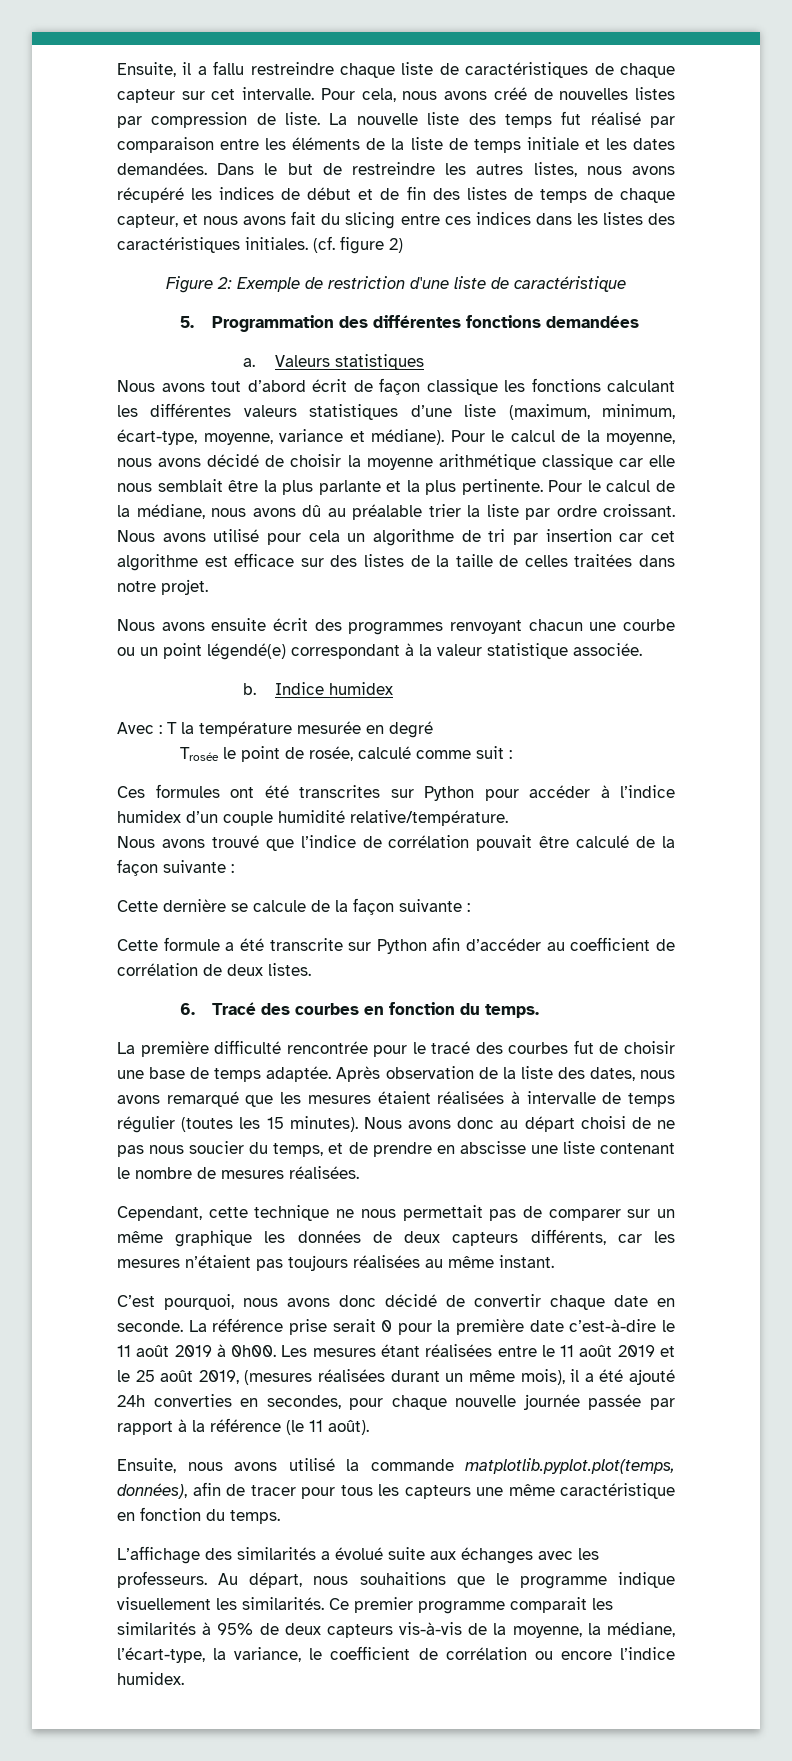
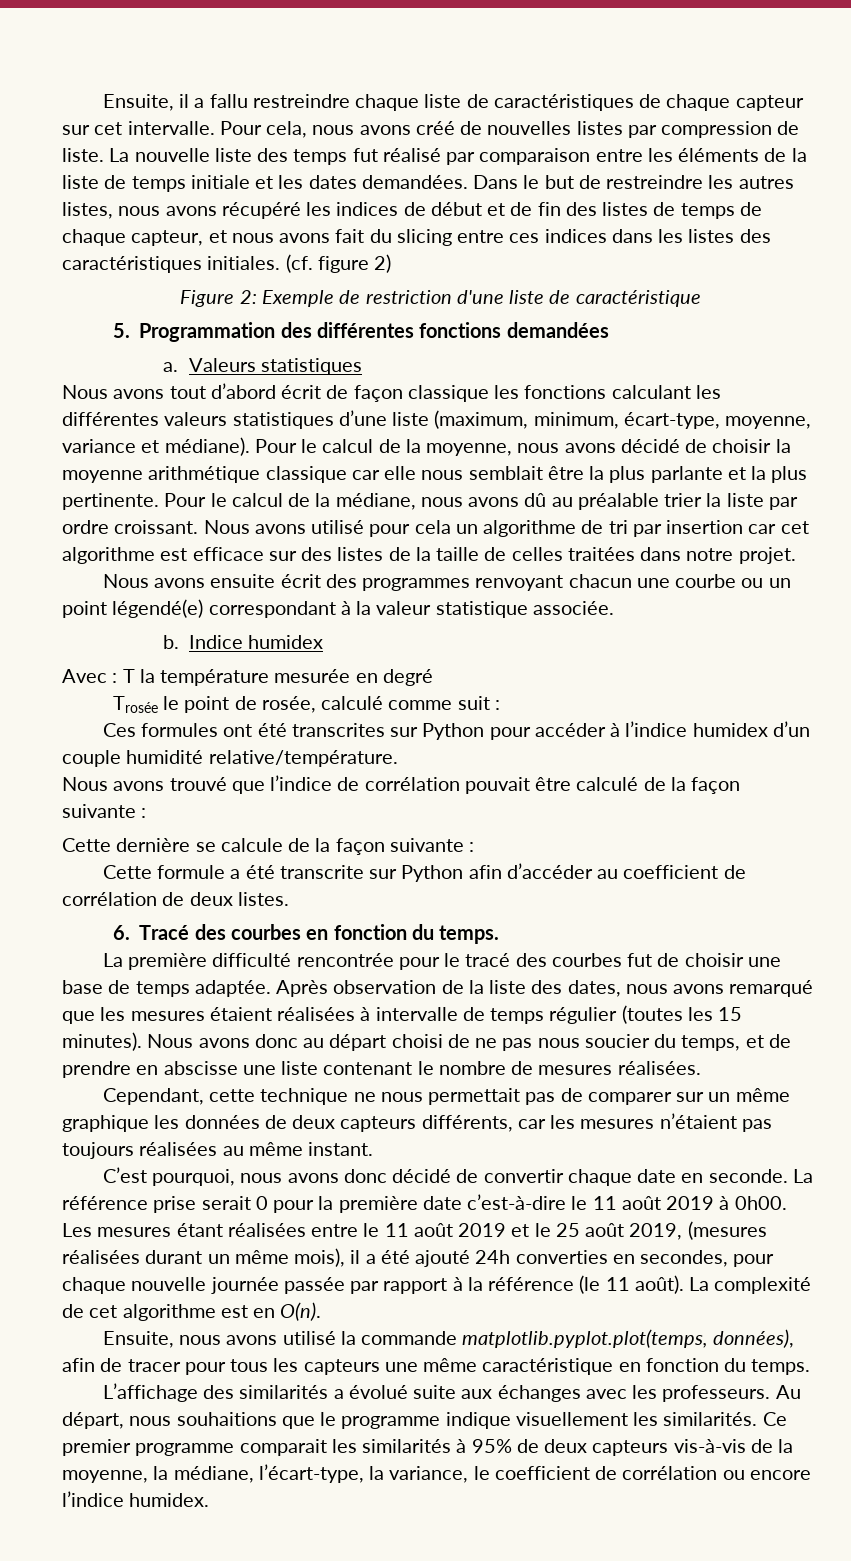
(369, 1427) none -> [689,1277,812,1294] [62,1302,322,1321] La complexité de cet algorithme est en O(n).

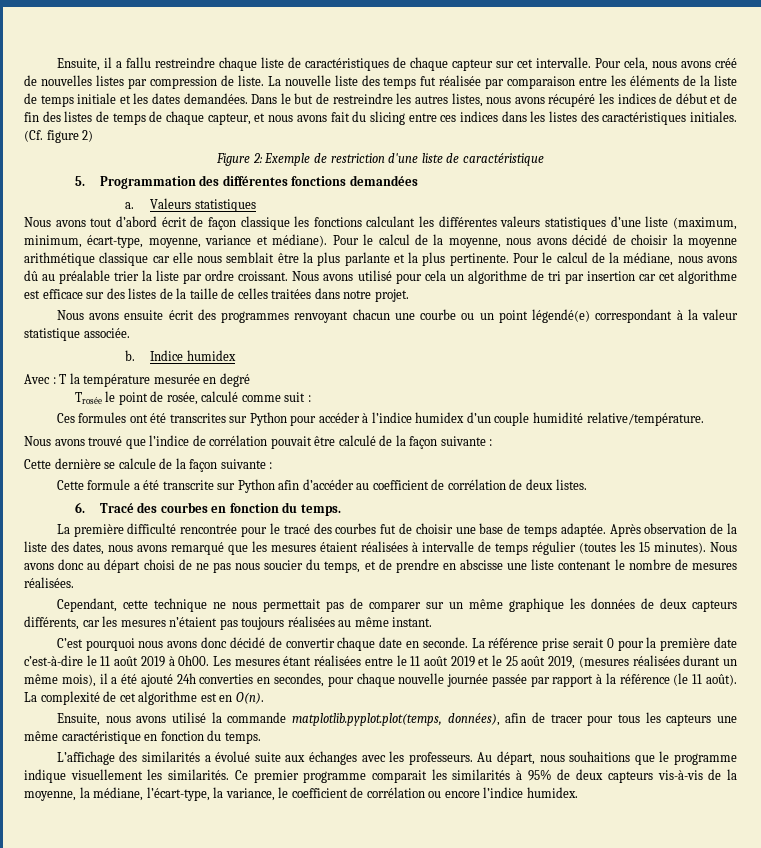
[382,148,441,162] réalisé -> [439,75,482,86] réalisée
[285,254,313,273] (cf. -> [24,130,43,142] (Cf.
[152,1169,236,1186] pourquoi, -> [85,638,135,651] pourquoi

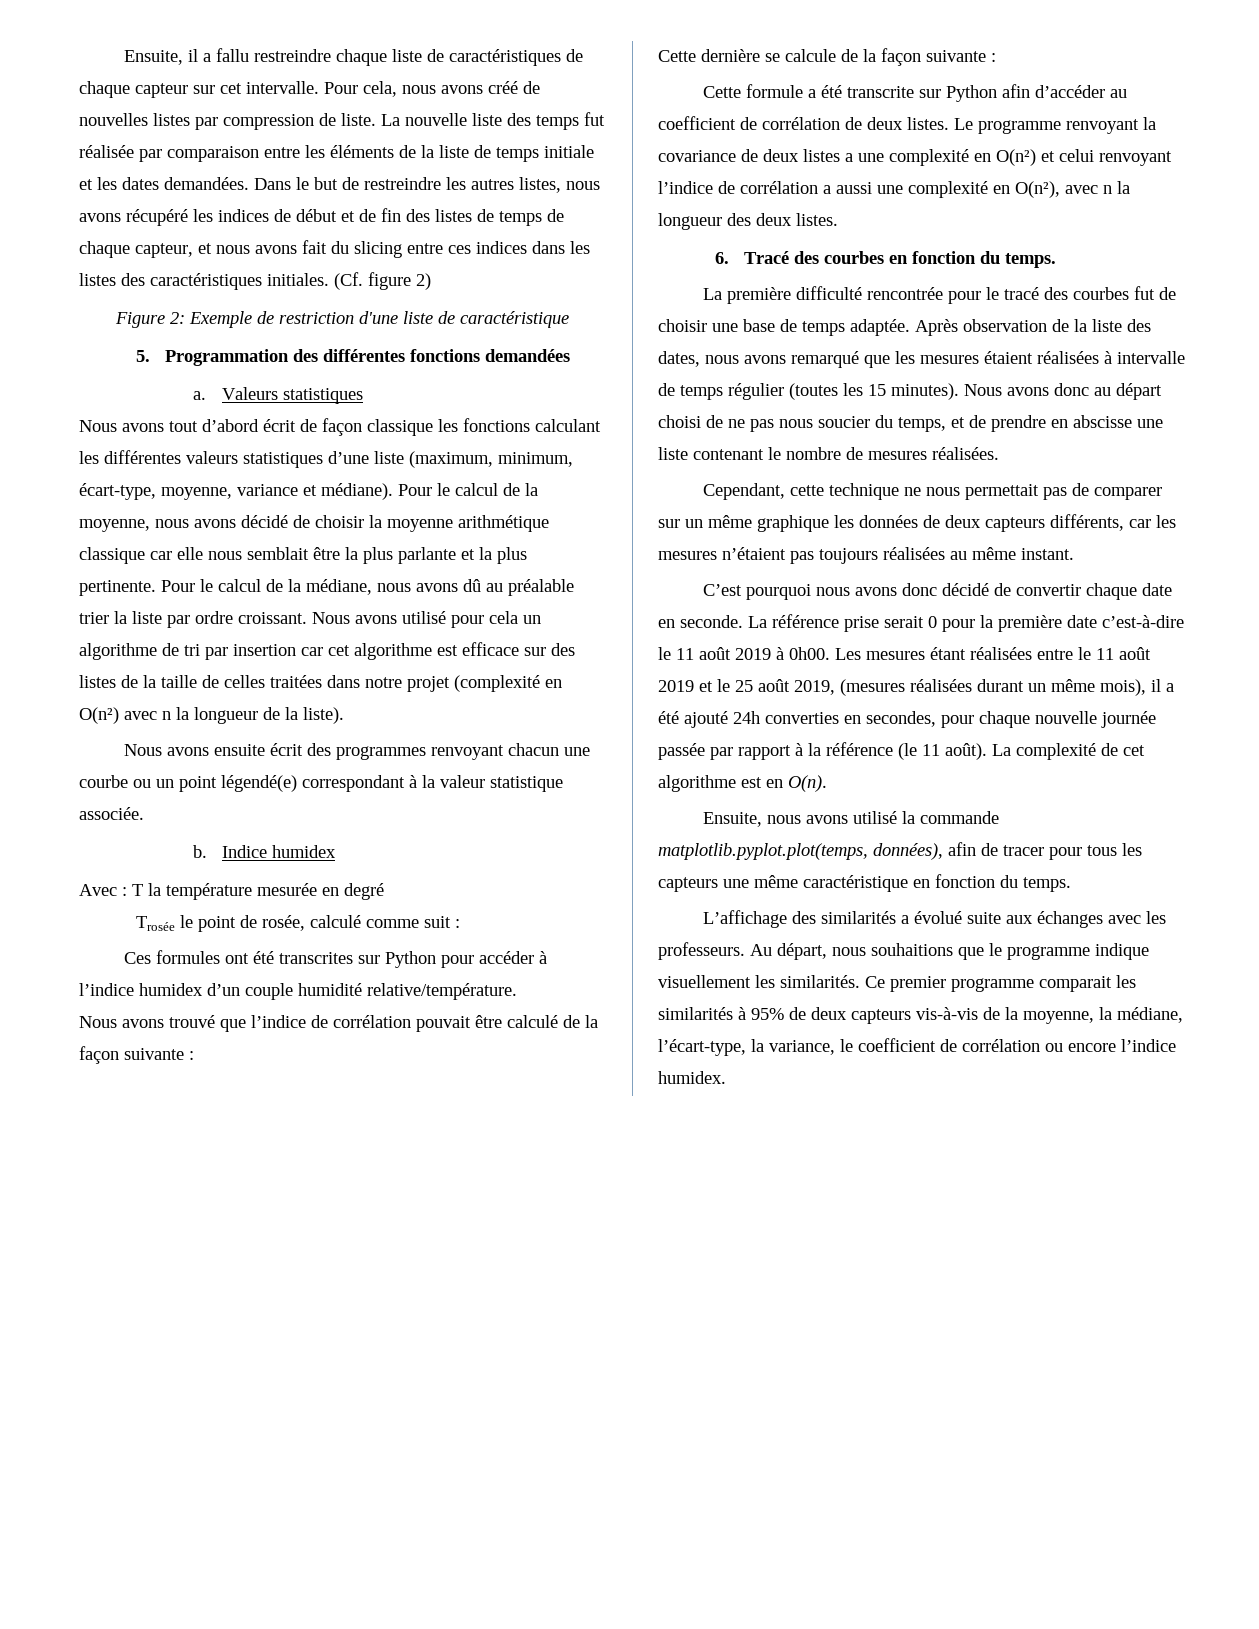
[374,289,409,302] projet. -> [407,675,562,692] [79,707,344,724] projet (complexité en O(n²) avec n la longueur de la liste).
(587, 484) none -> [954,117,1156,134] [658,149,1172,166] [658,181,1130,198] [658,213,838,230] Le programme renvoyant la covariance de deux listes a une complexité en O(n²) et celui renvoyant l’indice de corrélation a aussi une complexité en O(n²), avec n la longueur des deux listes.

